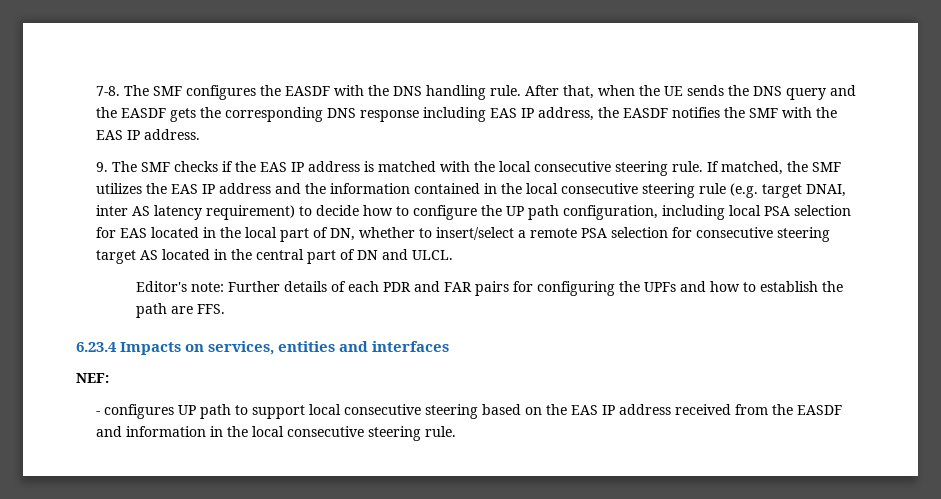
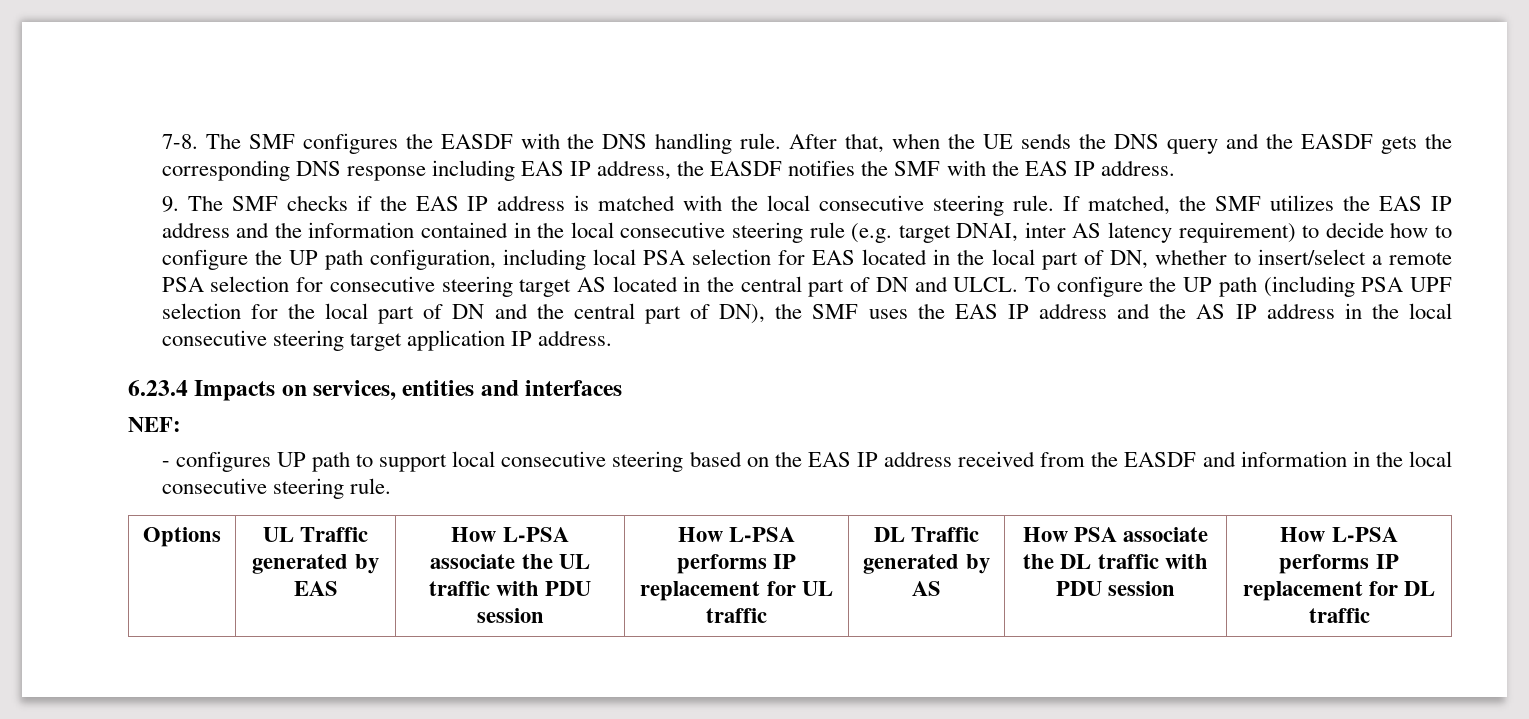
[136,281,844,296] [136,303,226,318] // Editor's note: Further details of each PDR and FAR pairs for configuring the UPFs and how to establish the path are FFS. -> [1025,276,1453,297] [161,303,1452,324] [161,330,613,351] To configure the UP path (including PSA UPF selection for the local part of DN and the central part of DN), the SMF uses the EAS IP address and the AS IP address in the local consecutive steering target application IP address.
(457, 431) none -> [143,527,221,547] [262,527,369,542] [252,554,379,574] [293,581,338,596] [451,527,569,542] [430,554,590,569] [428,581,592,596] [476,608,544,623] [677,527,796,542] [676,554,797,574] [640,581,833,601] [706,608,767,623] [873,527,980,542] [863,554,990,574] [912,581,941,596] [1022,527,1209,542] [1023,554,1208,569] [1055,581,1176,596] [1280,527,1398,542] [1279,554,1399,574] [1242,581,1436,601] [1308,608,1370,623] // Options | UL Traffic generated by EAS | How L-PSA associate the UL traffic with PDU session | How L-PSA performs IP replacement for UL traffic | DL Traffic generated by AS | How PSA associate the DL traffic with PDU session | How L-PSA performs IP replacement for DL traffic

